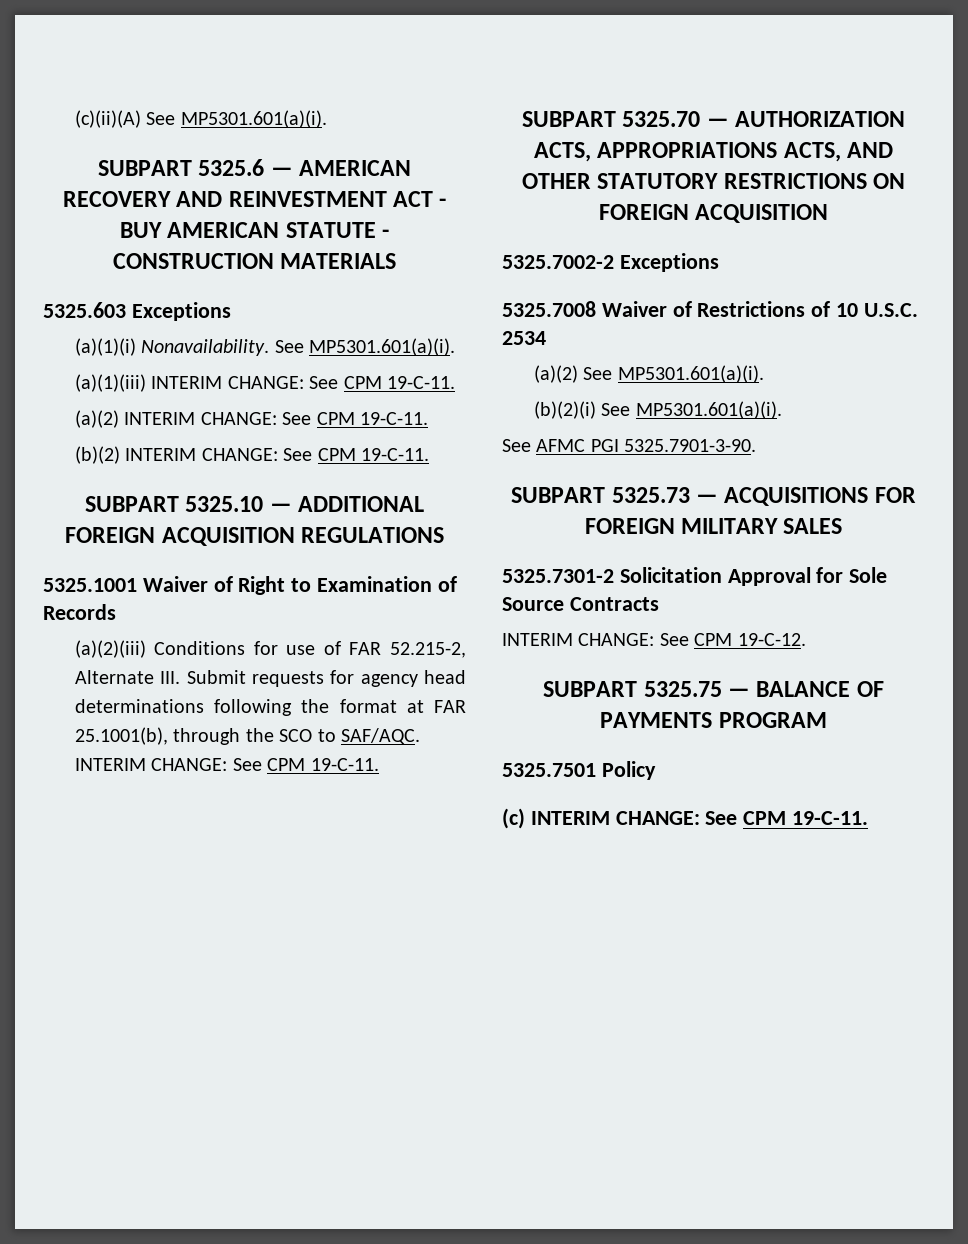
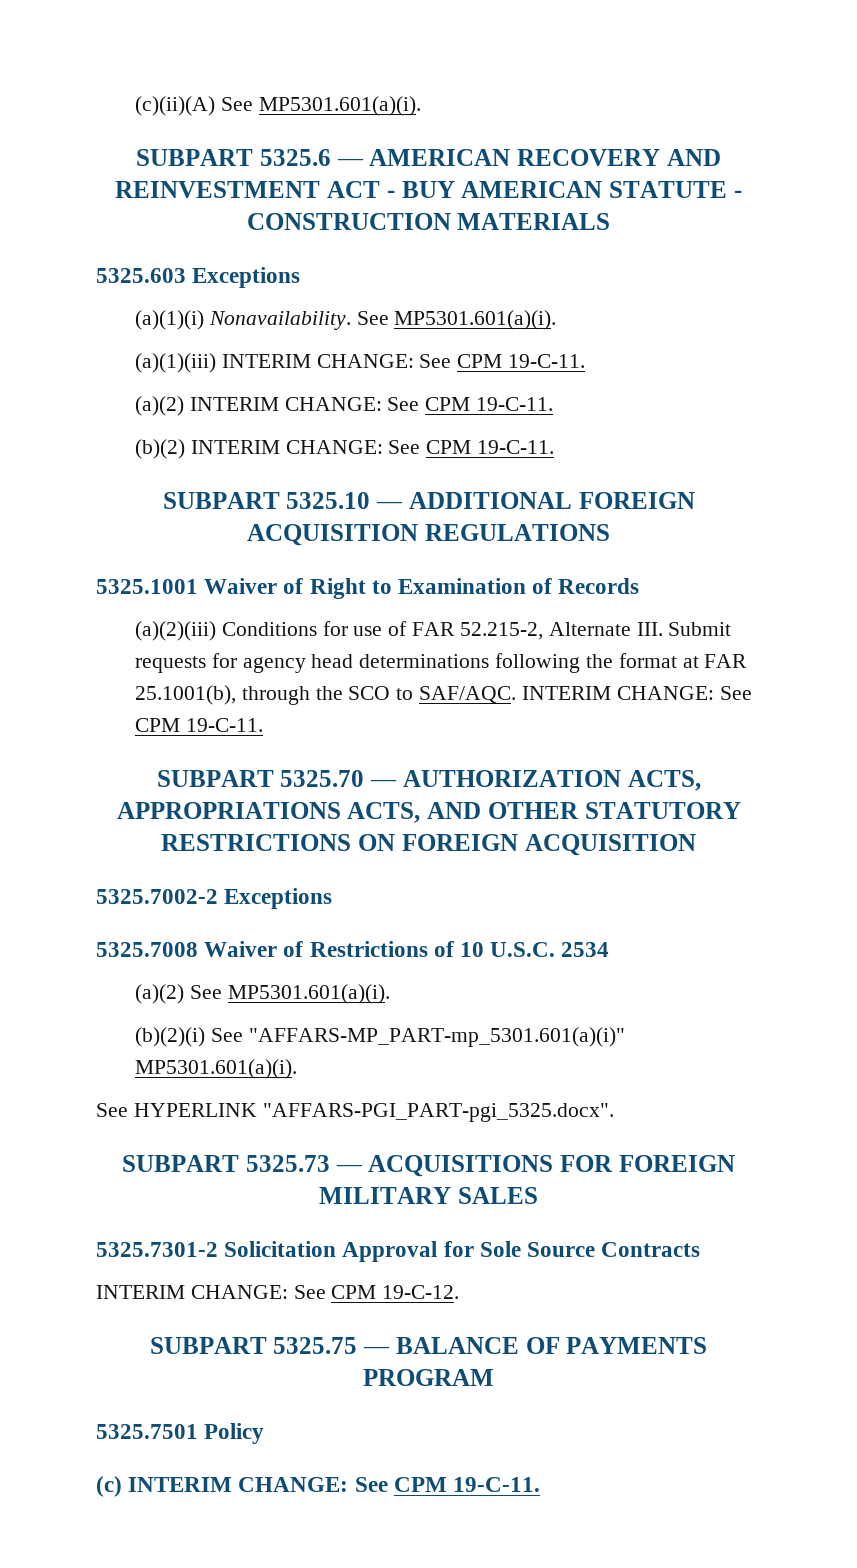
(631, 409) none -> [248,1027,625,1047] "AFFARS-MP_PART-mp_5301.601(a)(i)"
[536,439,757,452] AFMC PGI 5325.7901-3-90. -> [133,1103,614,1122] HYPERLINK "AFFARS-PGI_PART-pgi_5325.docx".

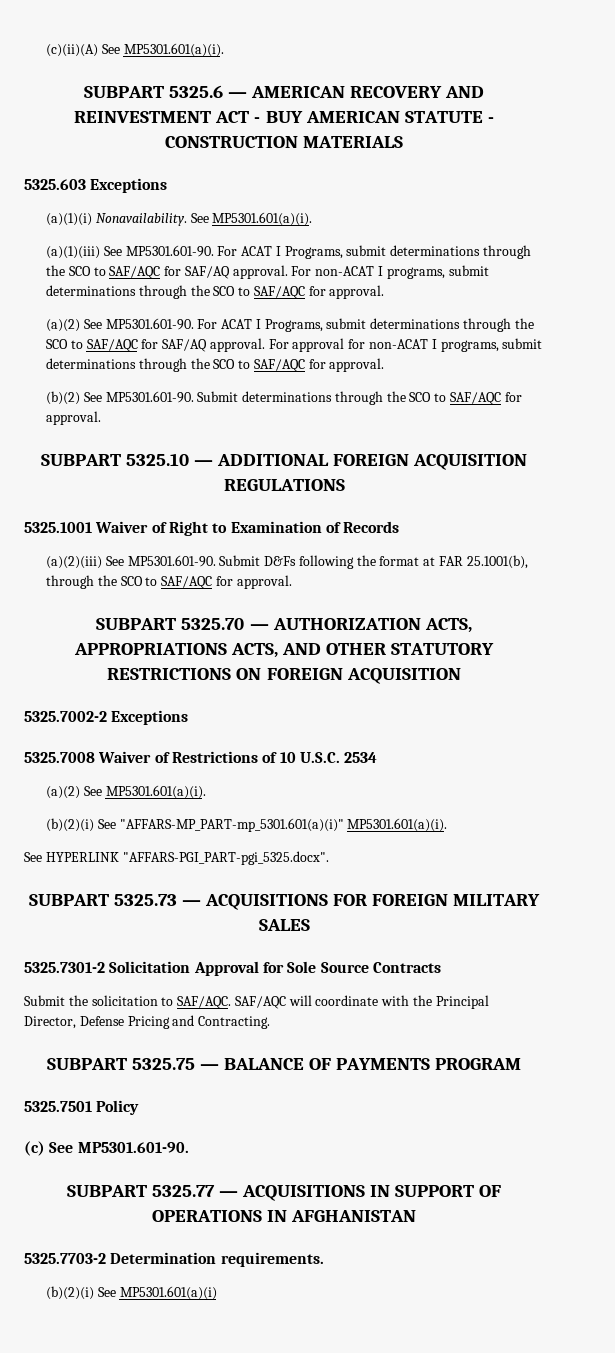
[221,354,586,368] [135,396,554,416] [135,439,555,459] INTERIM CHANGE: See CPM 19-C-11. // (a)(2) INTERIM CHANGE: See CPM 19-C-11. // (b)(2) INTERIM CHANGE: See CPM 19-C-11. -> [103,245,531,259] [45,265,489,279] [45,285,385,299] [45,318,534,332] [45,338,543,352] [45,358,385,372] [45,391,522,405] [45,411,101,425] See MP5301.601-90. For ACAT I Programs, submit determinations through the SCO to SAF/AQC for SAF/AQ approval. For non-ACAT I programs, submit determinations through the SCO to SAF/AQC for approval. // (a)(2) See MP5301.601-90. For ACAT I Programs, submit determinations through the SCO to SAF/AQC for SAF/AQ approval. For approval for non-ACAT I programs, submit determinations through the SCO to SAF/AQC for approval. // (b)(2) See MP5301.601-90. Submit determinations through the SCO to SAF/AQC for approval.
[221,621,732,640] [135,653,490,673] Conditions for use of FAR 52.215-2, Alternate III. Submit requests for agency head determinations -> [105,555,297,567] See MP5301.601-90. Submit D&Fs
[419,686,752,703] [135,718,263,732] SAF/AQC. INTERIM CHANGE: See CPM 19-C-11. -> [161,575,292,589] SAF/AQC for approval.
[96,1285,460,1299] INTERIM CHANGE: See CPM 19-C-12. -> [24,995,489,1009] [24,1015,271,1029] Submit the solicitation to SAF/AQC. SAF/AQC will coordinate with the Principal Director, Defense Pricing and Contracting.
[128,1477,541,1492] INTERIM CHANGE: See CPM 19-C-11. -> [49,1142,189,1153] [66,1185,502,1201] [151,1210,417,1222] [24,1252,324,1267] [45,1286,217,1300] See MP5301.601-90. // SUBPART 5325.77 — ACQUISITIONS IN SUPPORT OF OPERATIONS IN AFGHANISTAN // 5325.7703-2 Determination requirements. // (b)(2)(i) See MP5301.601(a)(i)

